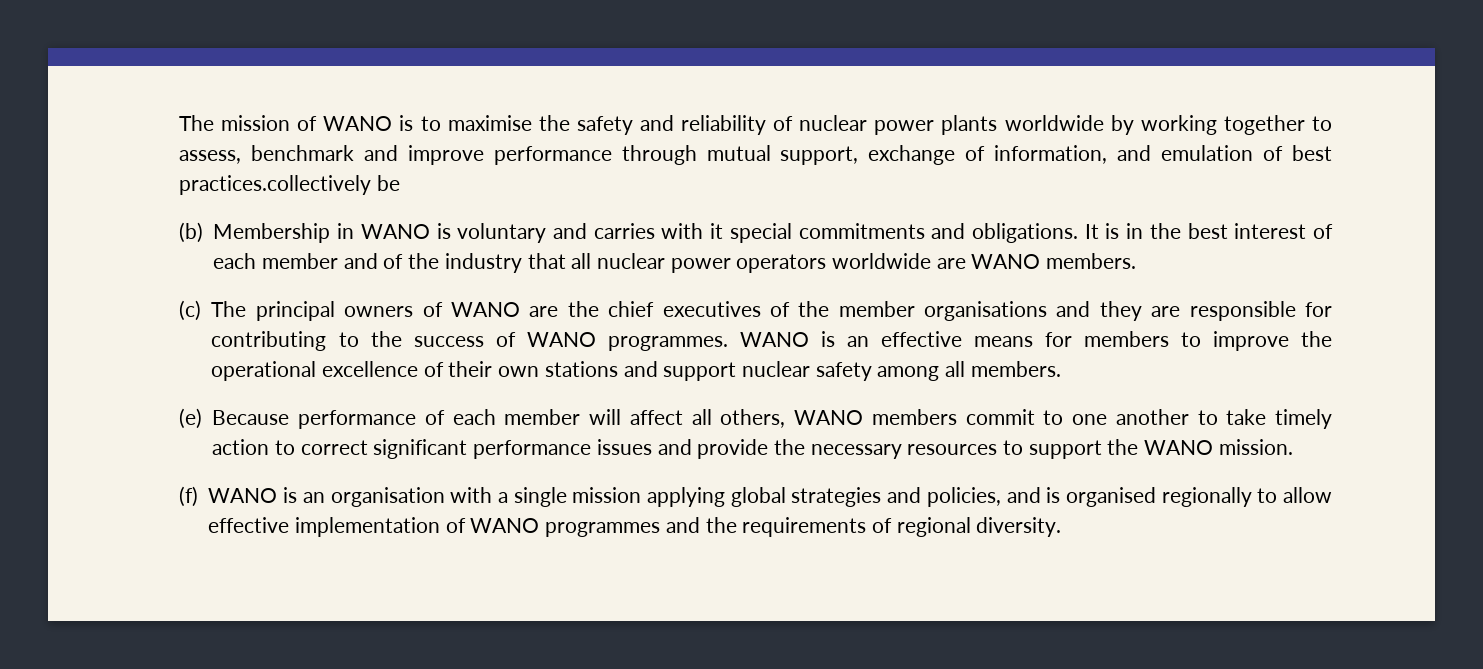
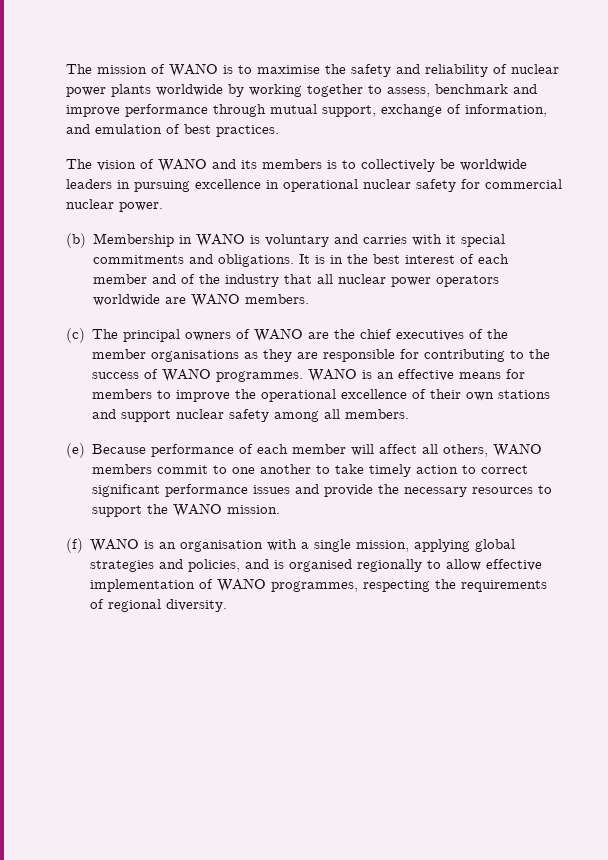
[178,175,400,195] practices.collectively be -> [215,125,279,137] [65,158,527,172] [65,179,562,192] [65,199,163,212] practices. // The vision of WANO and its members is to collectively be worldwide leaders in pursuing excellence in operational nuclear safety for commercial nuclear power.
[1056,301,1091,317] and -> [244,352,259,359] as
[572,487,642,503] mission -> [356,540,410,552] mission,
[545,517,700,537] programmes and -> [271,580,431,592] programmes, respecting

